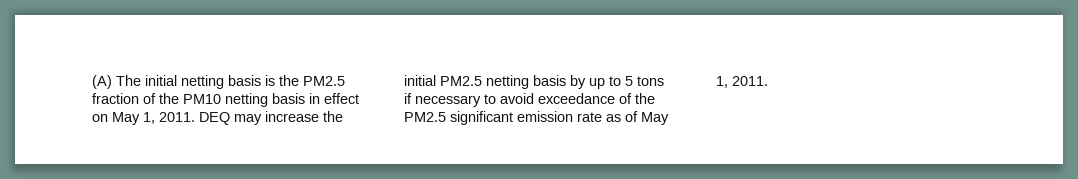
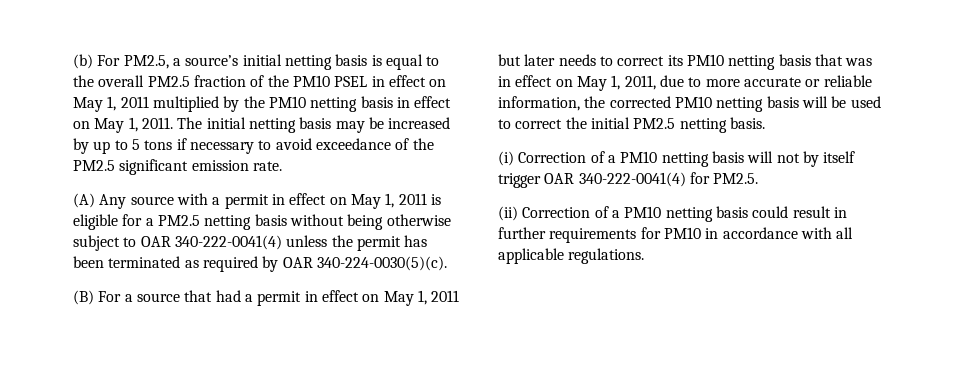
[92,75,299,89] (A) The initial netting basis is the -> [73,54,440,70] [73,75,145,87] (b) For PM2.5, a source’s initial netting basis is equal to the overall
(221, 99) none -> [334,75,447,87] [73,96,306,112] PSEL in effect on May 1, 2011 multiplied by the PM10
[199,111,343,125] [404,75,566,89] DEQ may increase the initial PM2.5 netting basis -> [177,117,451,133] The initial netting basis may be increased
[577,111,669,125] [716,76,768,88] rate as of May 1, 2011. -> [252,161,282,171] [73,193,441,209] [73,214,451,230] [73,235,428,251] [73,256,447,272] [73,290,460,306] [498,54,873,70] [498,75,872,91] [498,96,881,112] [498,117,765,133] [498,151,856,167] [498,172,759,188] [498,206,847,222] [498,227,854,243] [498,248,645,264] rate. // (A) Any source with a permit in effect on May 1, 2011 is eligible for a PM2.5 netting basis without being otherwise subject to OAR 340-222-0041(4) unless the permit has been terminated as required by OAR 340-224-0030(5)(c). // (B) For a source that had a permit in effect on May 1, 2011 but later needs to correct its PM10 netting basis that was in effect on May 1, 2011, due to more accurate or reliable information, the corrected PM10 netting basis will be used to correct the initial PM2.5 netting basis. // (i) Correction of a PM10 netting basis will not by itself trigger OAR 340-222-0041(4) for PM2.5. // (ii) Correction of a PM10 netting basis could result in further requirements for PM10 in accordance with all applicable regulations.

